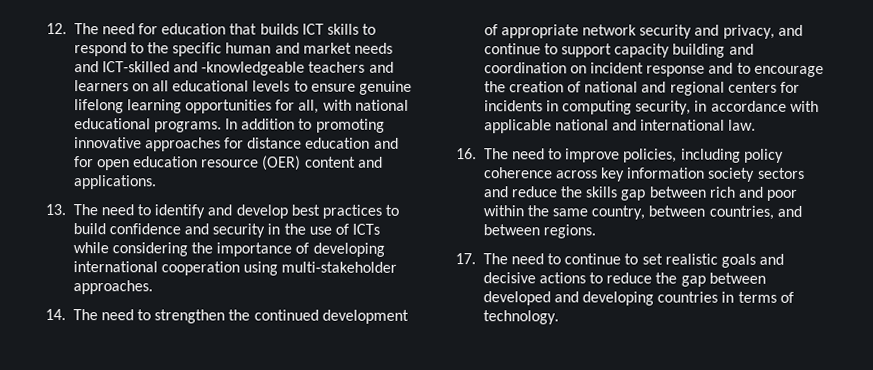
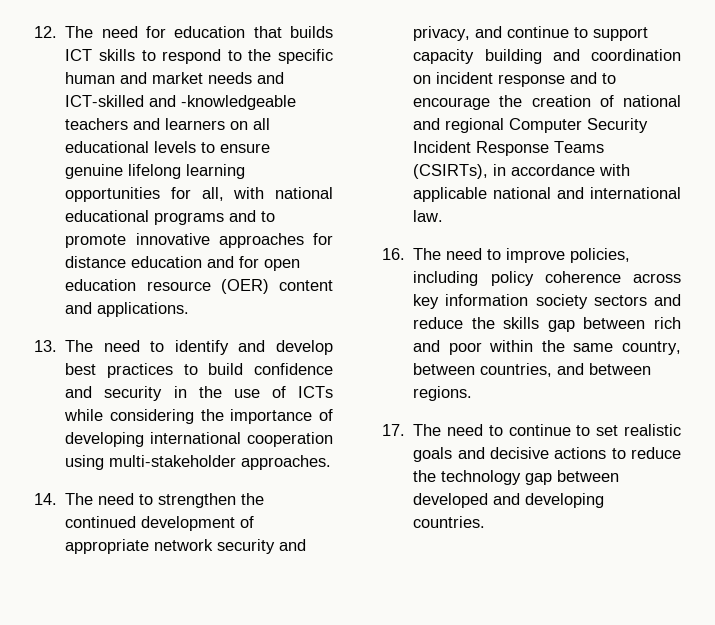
[153,118,385,133] programs. In addition to promoting -> [154,210,276,225] [65,234,127,248] programs and to promote
[727,81,801,93] [483,100,692,115] centers for incidents in computing security, -> [509,118,649,133] [413,141,605,156] [413,164,489,179] Computer Security Incident Response Teams (CSIRTs),
(678, 278) none -> [441,470,522,485] technology
[657,291,794,303] [482,310,559,325] countries in terms of technology. -> [413,516,486,528] countries.

